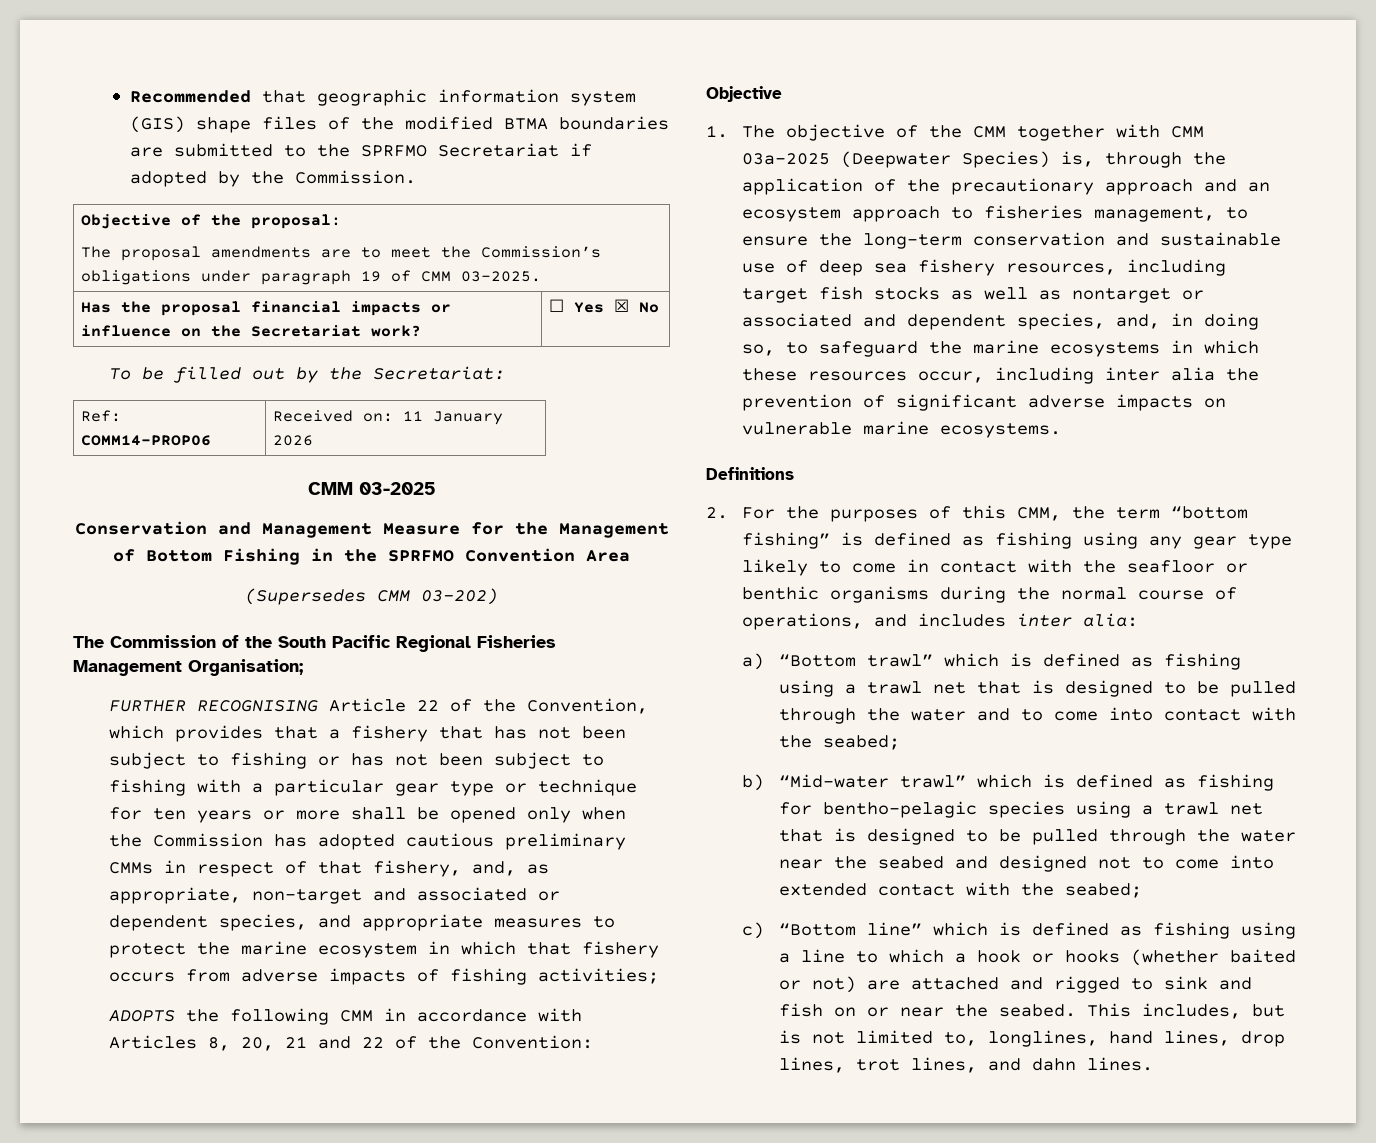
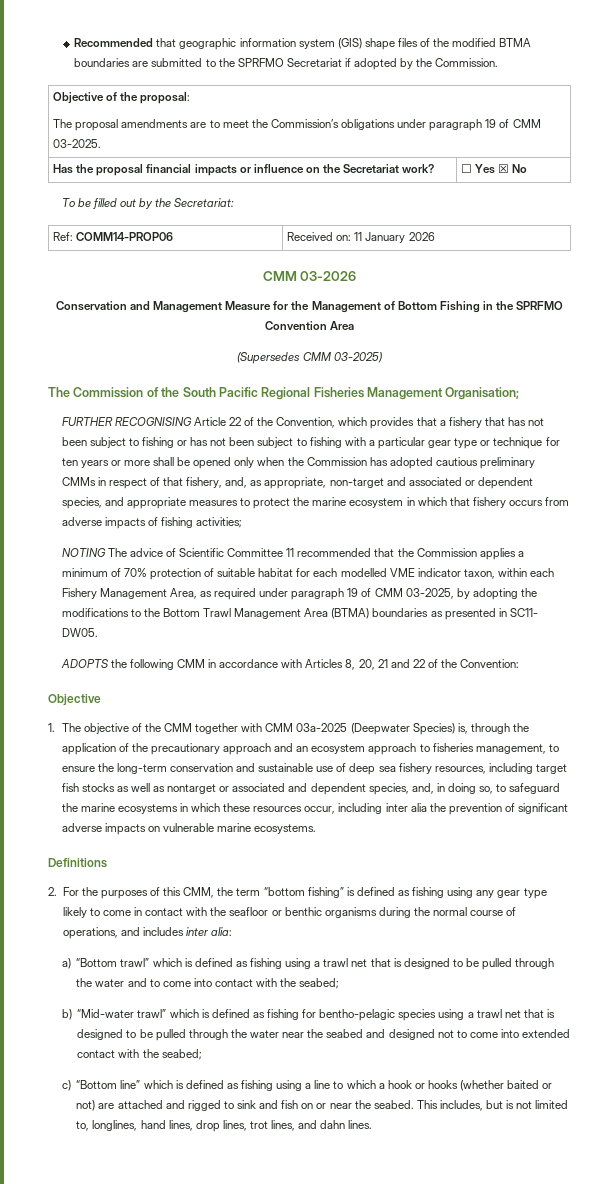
[358,482,436,495] 03-2025 -> [300,271,357,281] 03-2026
[421,588,498,605] 03-202) -> [333,352,382,363] 03-2025)
(660, 976) none -> [61,548,524,560] [61,568,555,580] [61,588,537,600] [61,608,538,620] [61,628,98,637] // NOTING The advice of Scientific Committee 11 recommended that the Commission applies a minimum of 70% protection of suitable habitat for each modelled VME indicator taxon, within each Fishery Management Area, as required under paragraph 19 of CMM 03-2025, by adopting the modifications to the Bottom Trawl Management Area (BTMA) boundaries as presented in SC11- DW05.

